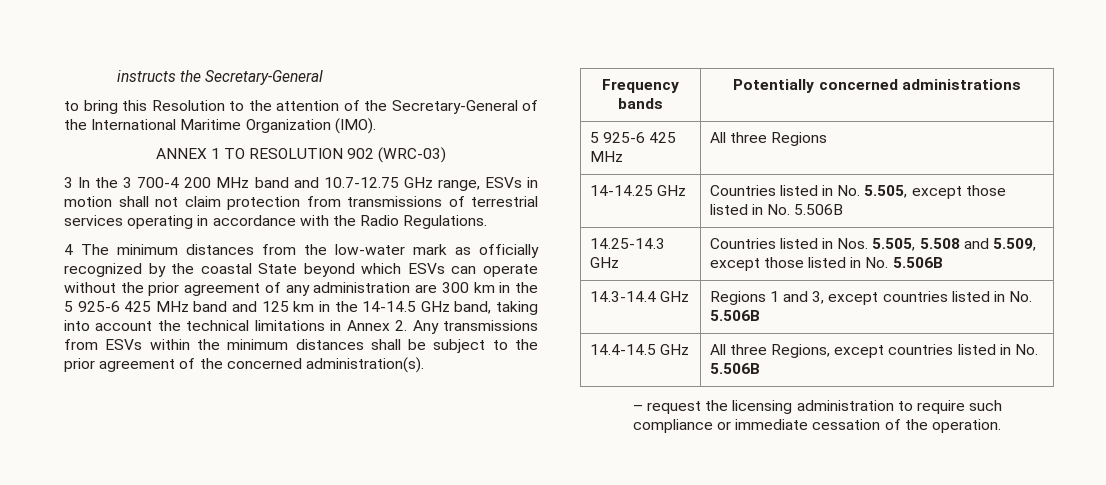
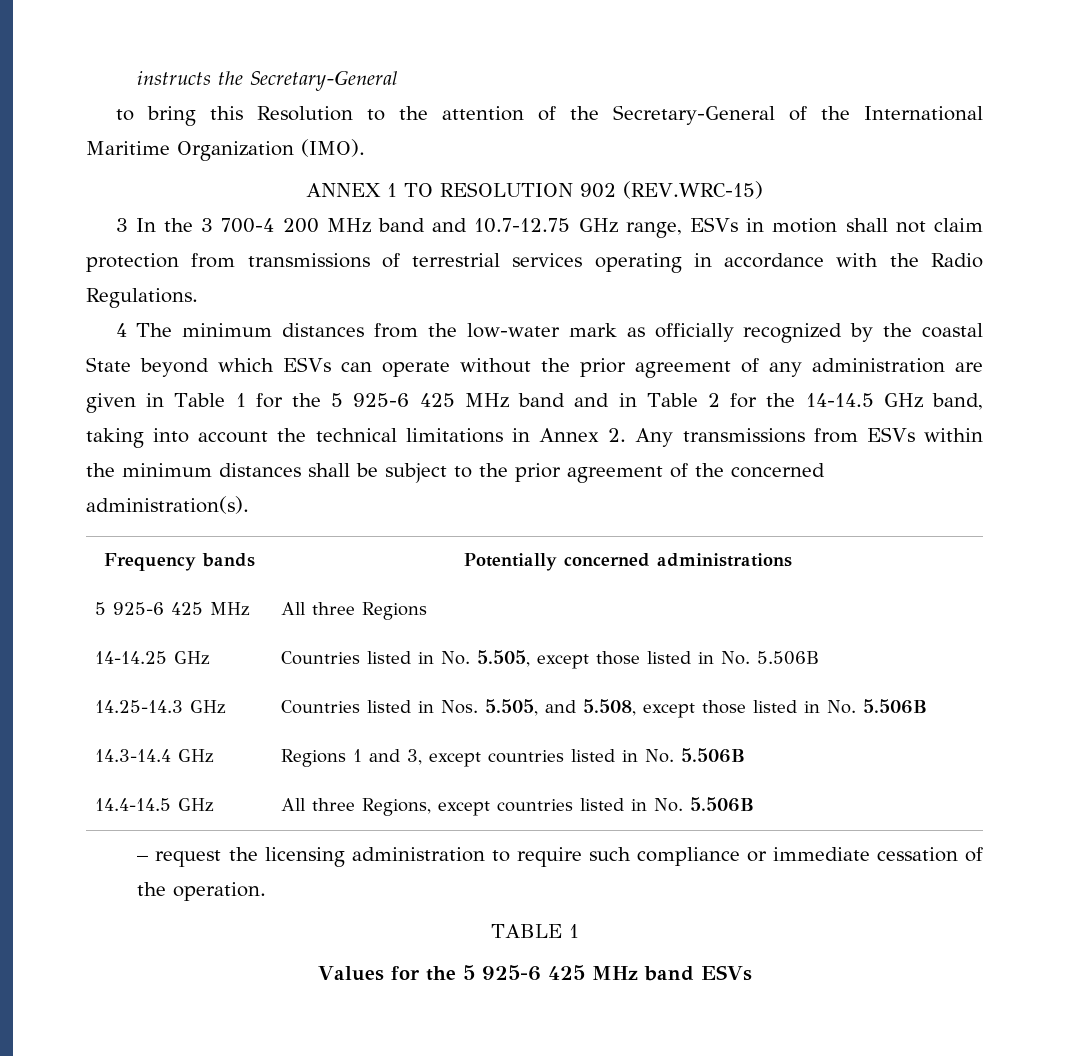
[378,147,447,163] (WRC-03) -> [623,181,764,199] (REV.WRC-15)
[441,282,511,293] 300 km in -> [86,393,283,413] given in Table 1 for
[261,301,330,312] 125 km in -> [618,393,758,408] in Table 2 for
[919,238,1036,251] 5.508 and 5.509, -> [545,699,637,716] and 5.508,
(1001, 426) none -> [490,924,579,938] [317,965,752,981] // TABLE 1 // Values for the 5 925-6 425 MHz band ESVs

